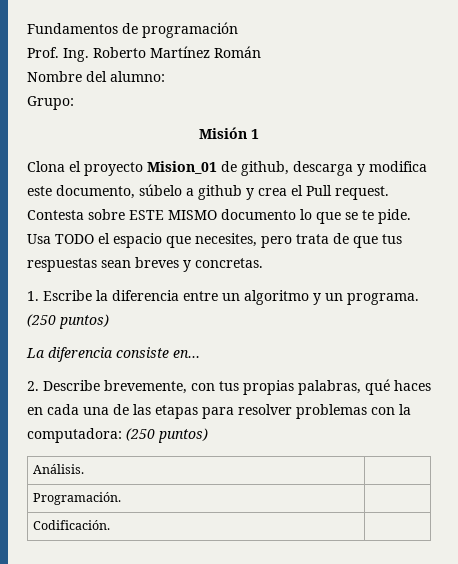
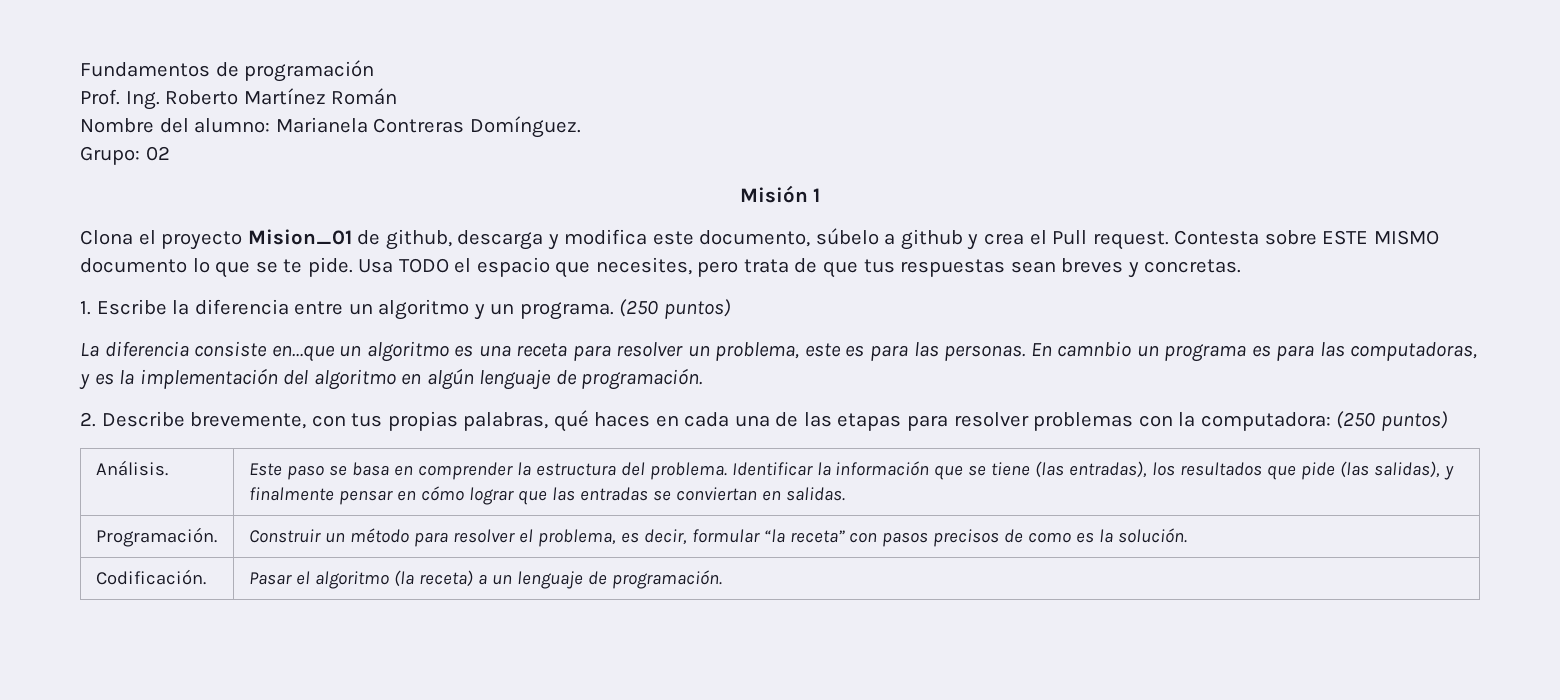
(165, 76) none -> [275,116,581,138] Marianela Contreras Domínguez.
(74, 103) none -> [145,146,170,161] 02
[173,350,200,358] en… -> [271,341,1478,362] [79,368,703,390] en…que un algoritmo es una receta para resolver un problema, este es para las personas. En camnbio un programa es para las computadoras, y es la implementación del algoritmo en algún lenguaje de programación.
[33,492,122,505] [33,520,111,530] // Programación. | // Codificación. | -> [248,461,1455,480] [248,486,845,505] [95,527,217,547] [248,528,1188,547] [95,569,206,585] [248,570,722,589] Este paso se basa en comprender la estructura del problema. Identificar la información que se tiene (las entradas), los resultados que pide (las salidas), y finalmente pensar en cómo lograr que las entradas se conviertan en salidas. // Programación. | Construir un método para resolver el problema, es decir, formular “la receta” con pasos precisos de como es la solución. // Codificación. | Pasar el algoritmo (la receta) a un lenguaje de programación.

